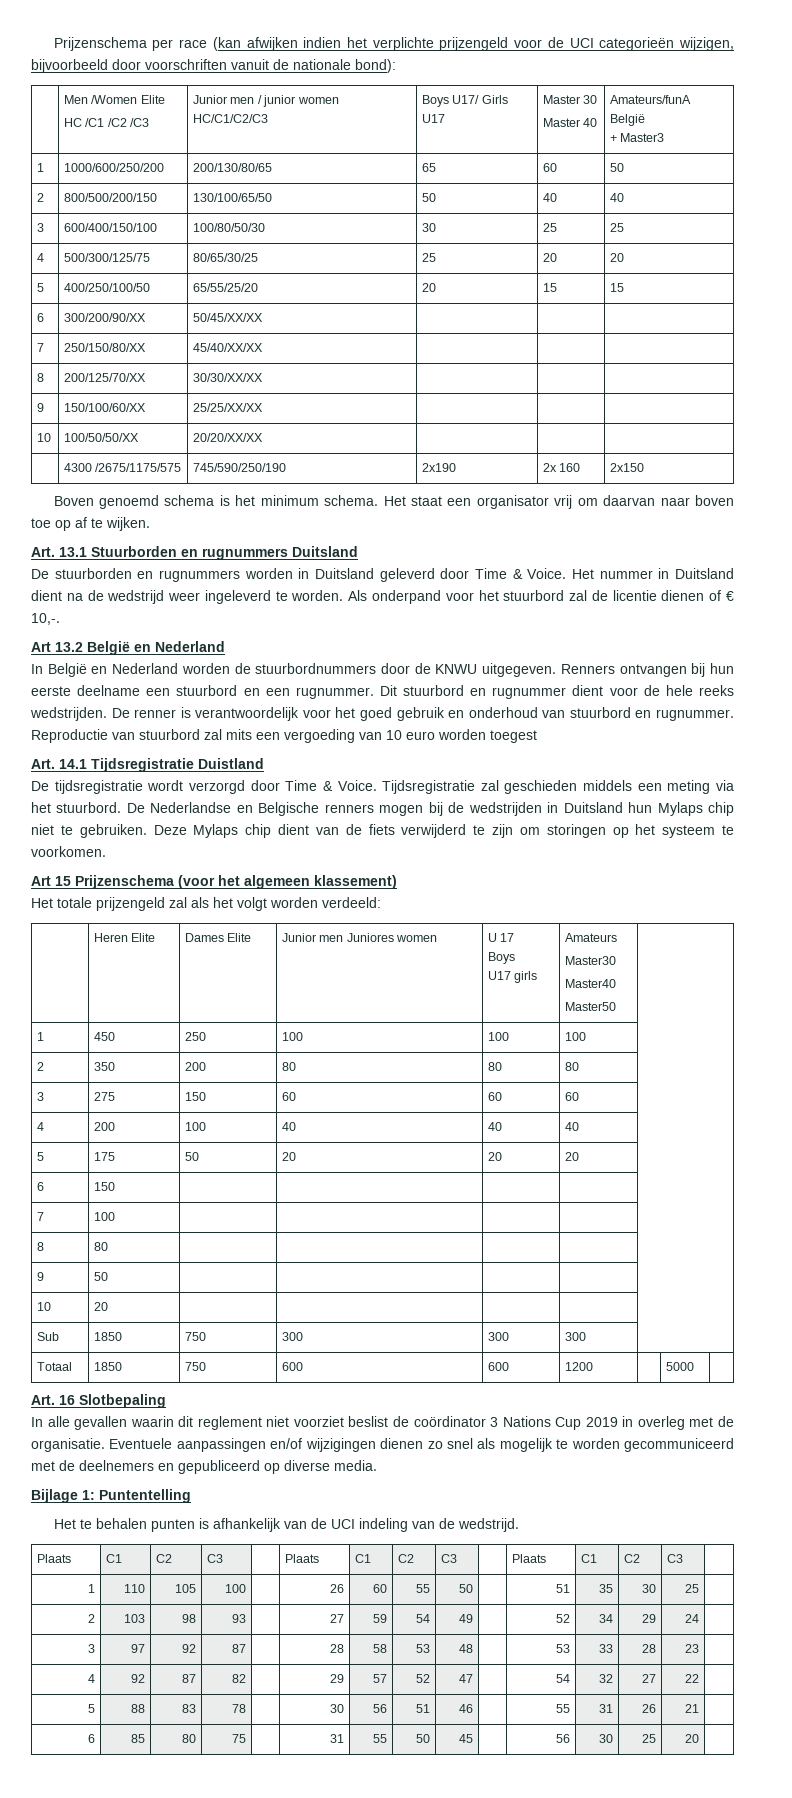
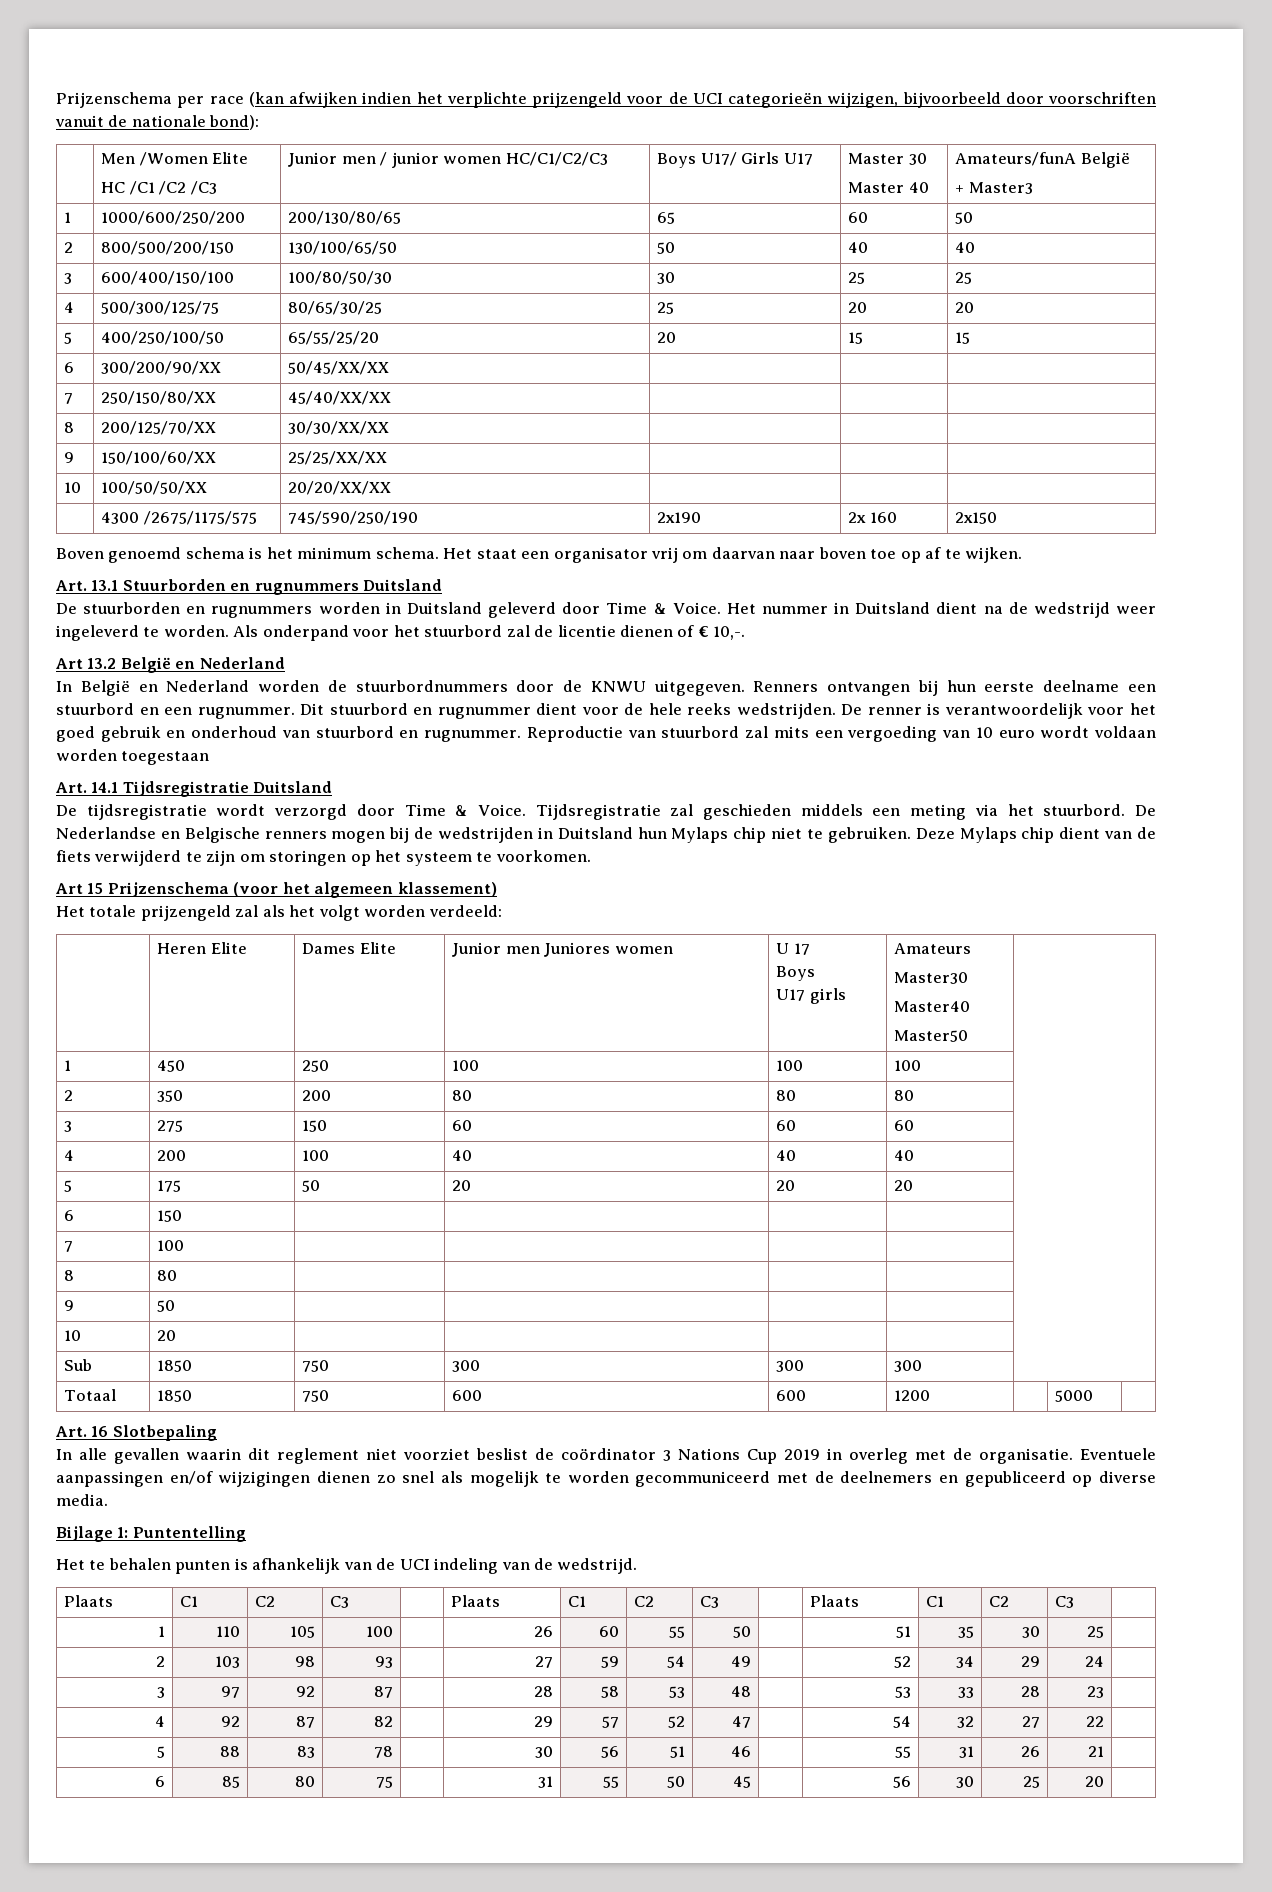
[438,729,537,743] worden toegest -> [1040,726,1156,738] [56,749,210,765] wordt voldaan worden toegestaan
[198,758,264,769] Duistland -> [253,781,333,793] Duitsland

